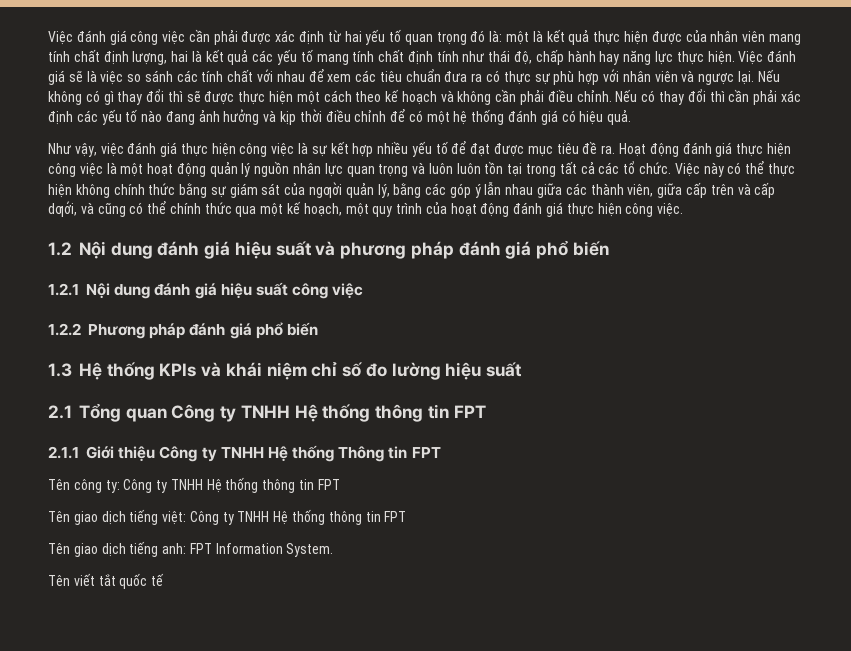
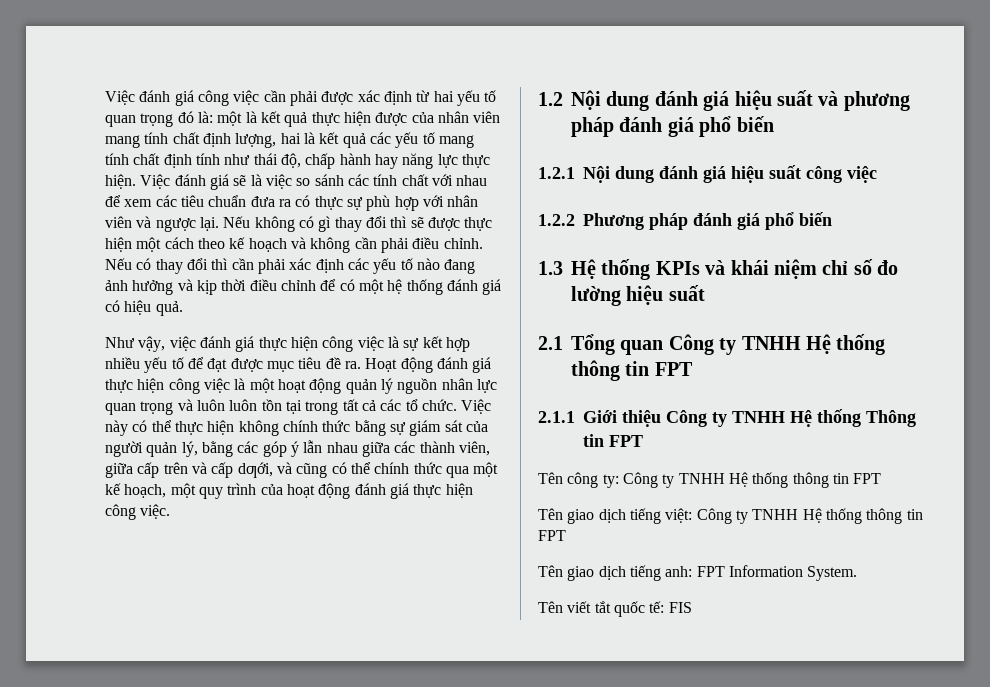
[309,182,343,198] ngƣời -> [105,441,143,457] người
[151,573,165,586] tế -> [649,601,692,613] tế: FIS

